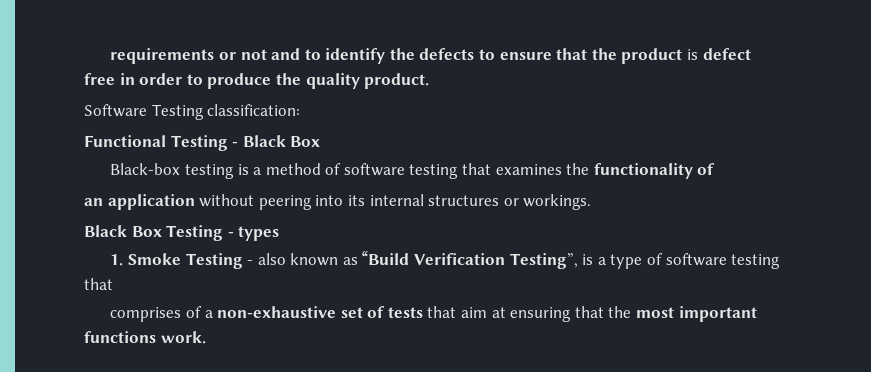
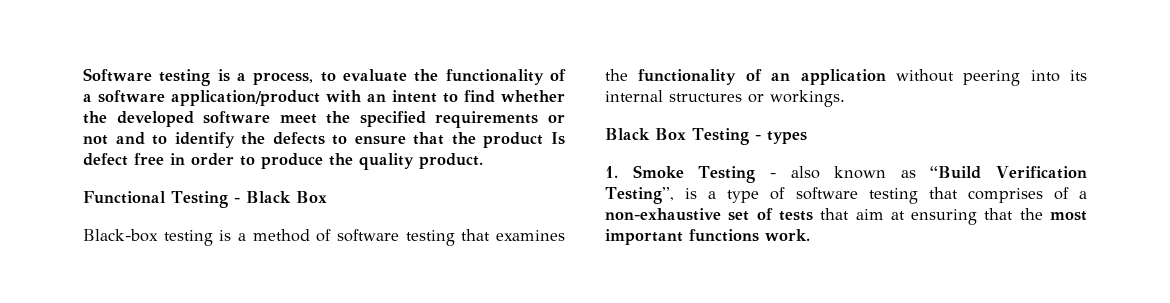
(110, 56) none -> [83,68,566,86] [83,90,565,106] [83,111,426,127] Software testing is a process, to evaluate the functionality of a software application/product with an intent to find whether the developed software meet the specified
[687,49,699,60] is -> [551,132,565,145] Is
[84,104,301,120] // Software Testing classification: -> (483, 161) none
(716, 169) // -> (762, 75) none
(113, 284) // -> (958, 193) none

